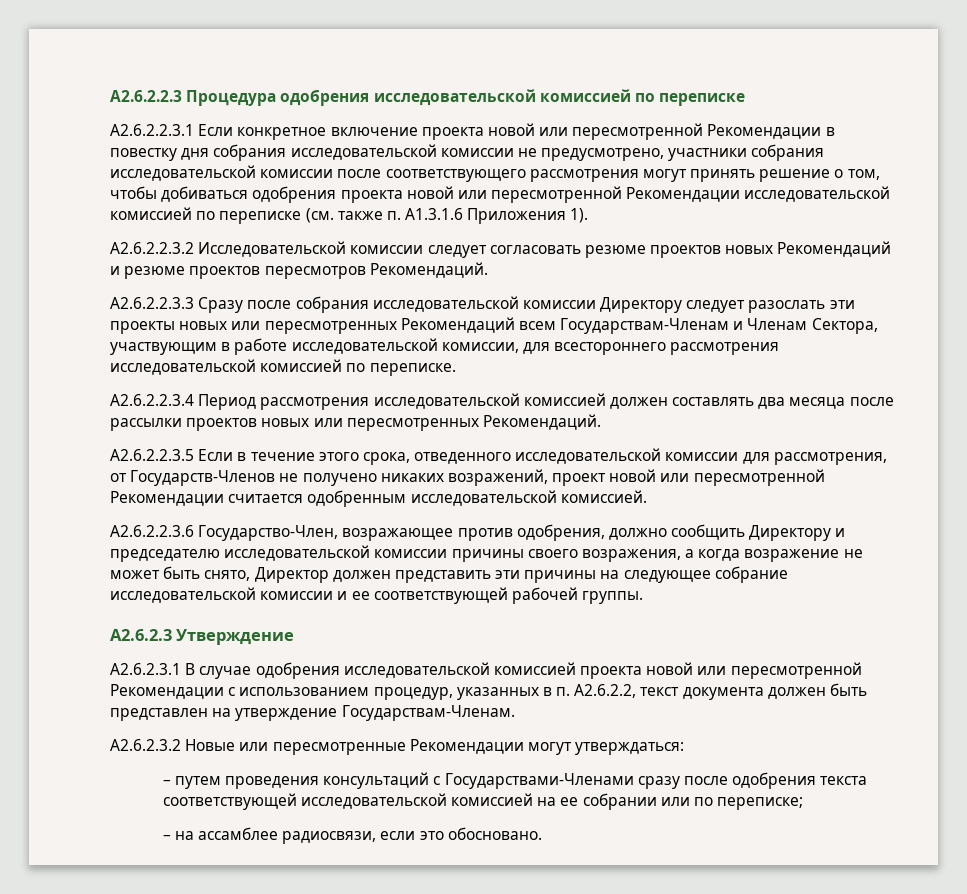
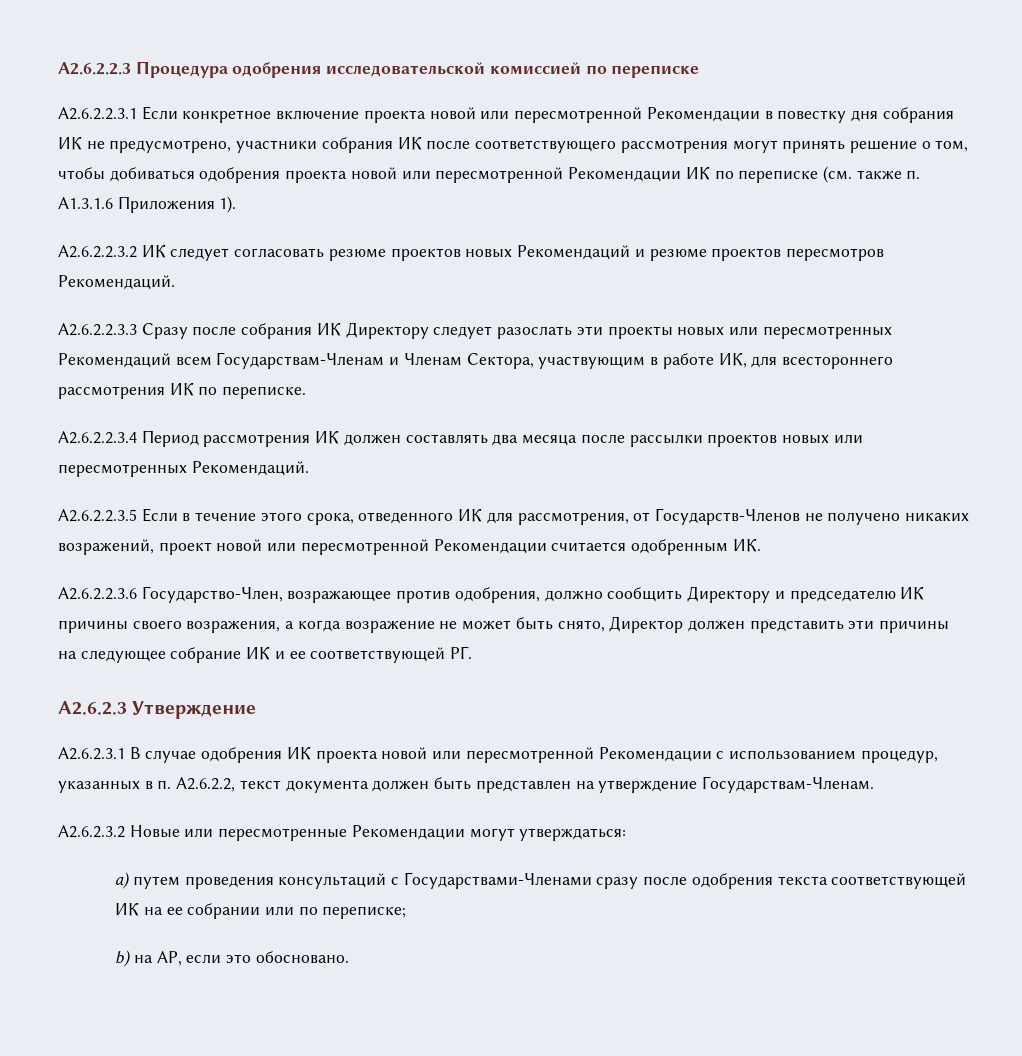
[290,144,514,160] исследовательской комиссии -> [58,137,82,150] ИК
[110,165,334,181] исследовательской комиссии -> [397,137,422,150] ИК
[744,186,891,202] [110,207,192,220] исследовательской комиссией -> [685,167,710,180] ИК
[198,241,424,257] Исследовательской комиссии -> [141,245,166,258] ИК
[372,296,596,312] исследовательской комиссии -> [316,323,341,336] ИК
[291,338,519,354] исследовательской комиссии, -> [718,353,747,368] ИК,
[110,359,343,375] исследовательской комиссией -> [169,383,194,396] ИК
[373,393,606,409] исследовательской комиссией -> [315,431,340,444] ИК
[515,448,739,464] исследовательской комиссии -> [458,509,483,522] ИК
[410,490,647,506] исследовательской комиссией. -> [732,539,761,552] ИК.
[224,545,448,561] исследовательской комиссии -> [900,587,925,600] ИК
[110,587,334,603] исследовательской комиссии -> [246,647,271,660] ИК
[511,587,644,604] рабочей группы. -> [450,646,473,659] РГ.
[343,662,576,678] исследовательской комиссией -> [286,747,311,760] ИК
[162,780,171,785] – -> [115,872,131,889] a)
[300,793,533,809] исследовательской комиссией -> [115,903,140,916] ИК
[162,827,377,844] – на ассамблее радиосвязи, -> [115,950,182,967] b) на АР,

